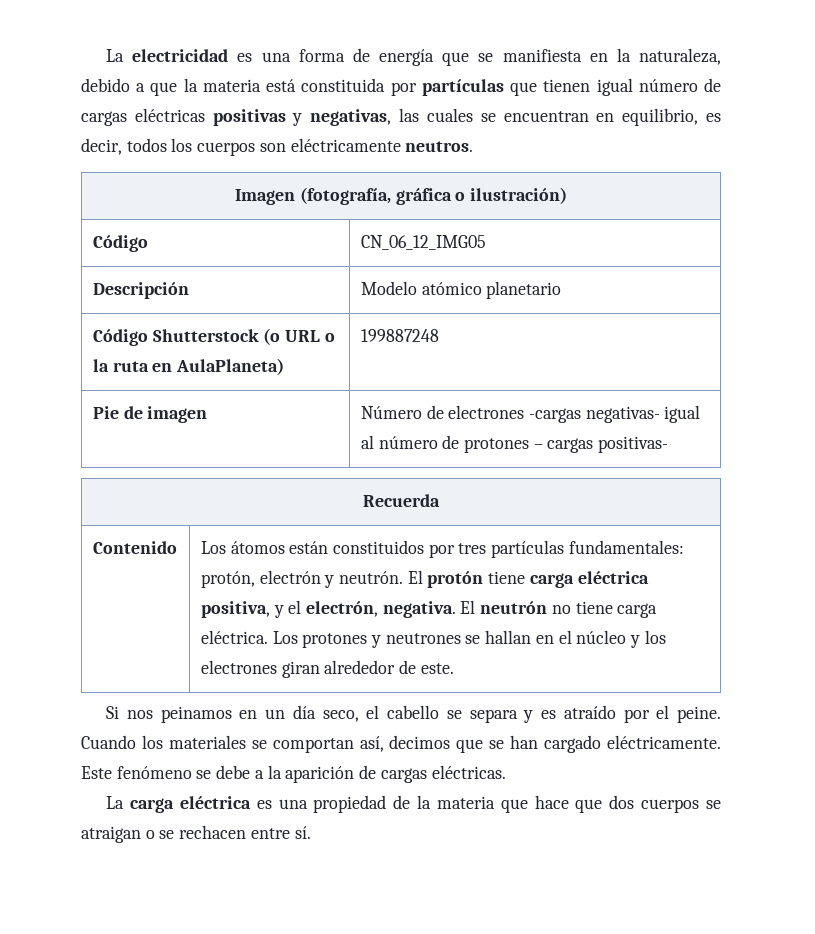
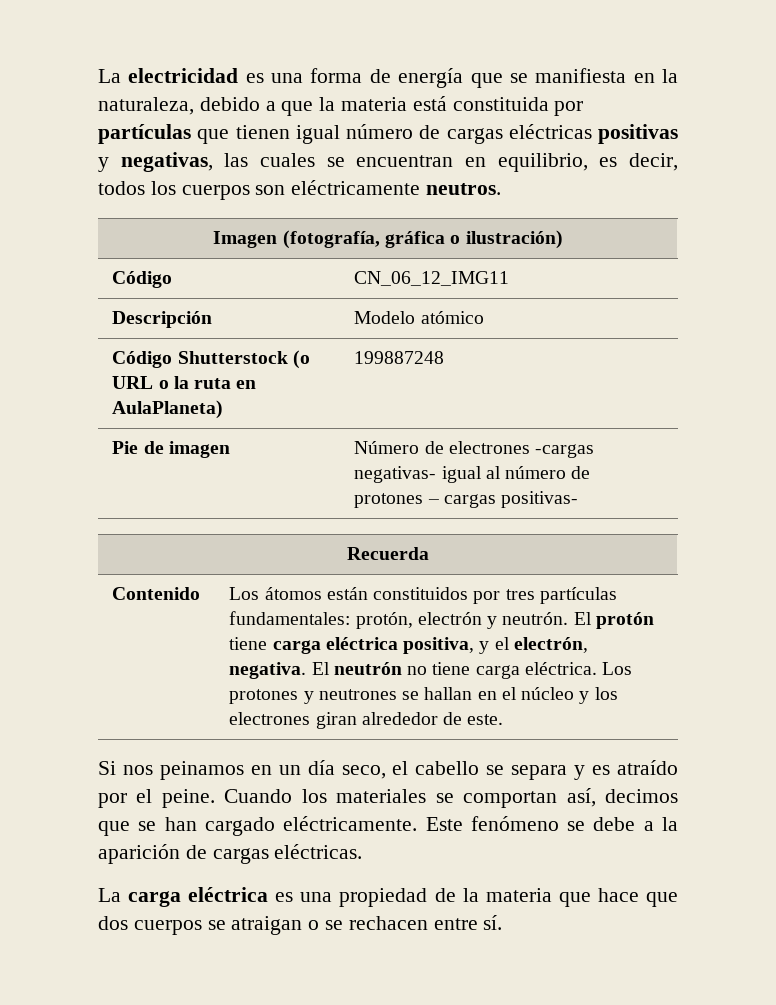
[360,235,486,250] CN_06_12_IMG05 -> [354,271,510,286] CN_06_12_IMG11
[486,281,562,299] planetario -> (484, 317) none

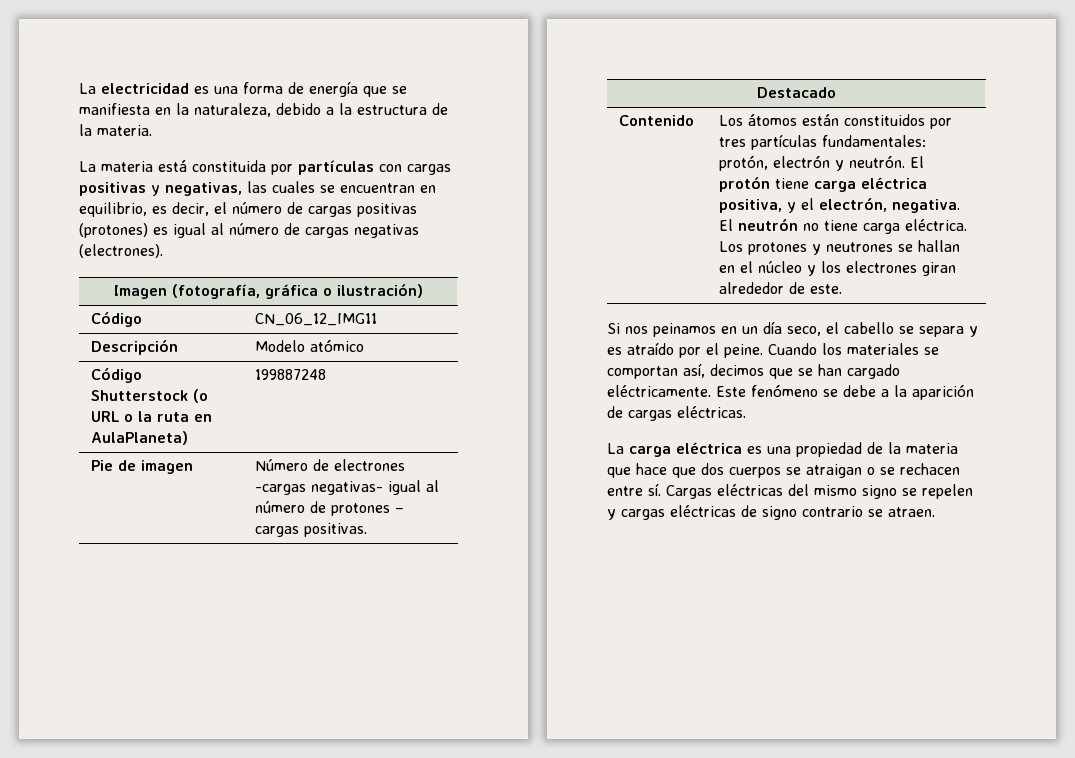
[281,97,336,116] que la -> [339,103,448,115] [79,124,152,136] [79,161,96,172] la estructura de la materia. // La
[197,124,592,144] que tienen igual número de cargas eléctricas -> [379,164,451,175] con cargas
[98,180,502,200] todos los cuerpos son eléctricamente neutros. -> [214,202,417,217] [79,223,419,238] [79,244,163,258] el número de cargas positivas (protones) es igual al número de cargas negativas (electrones).
[501,491,579,508] [347,547,429,560] positivas- // Recuerda -> [304,523,368,537] [757,87,836,98] positivas. // Destacado
(503, 922) none -> [666,484,973,499] [607,505,935,520] Cargas eléctricas del mismo signo se repelen y cargas eléctricas de signo contrario se atraen.

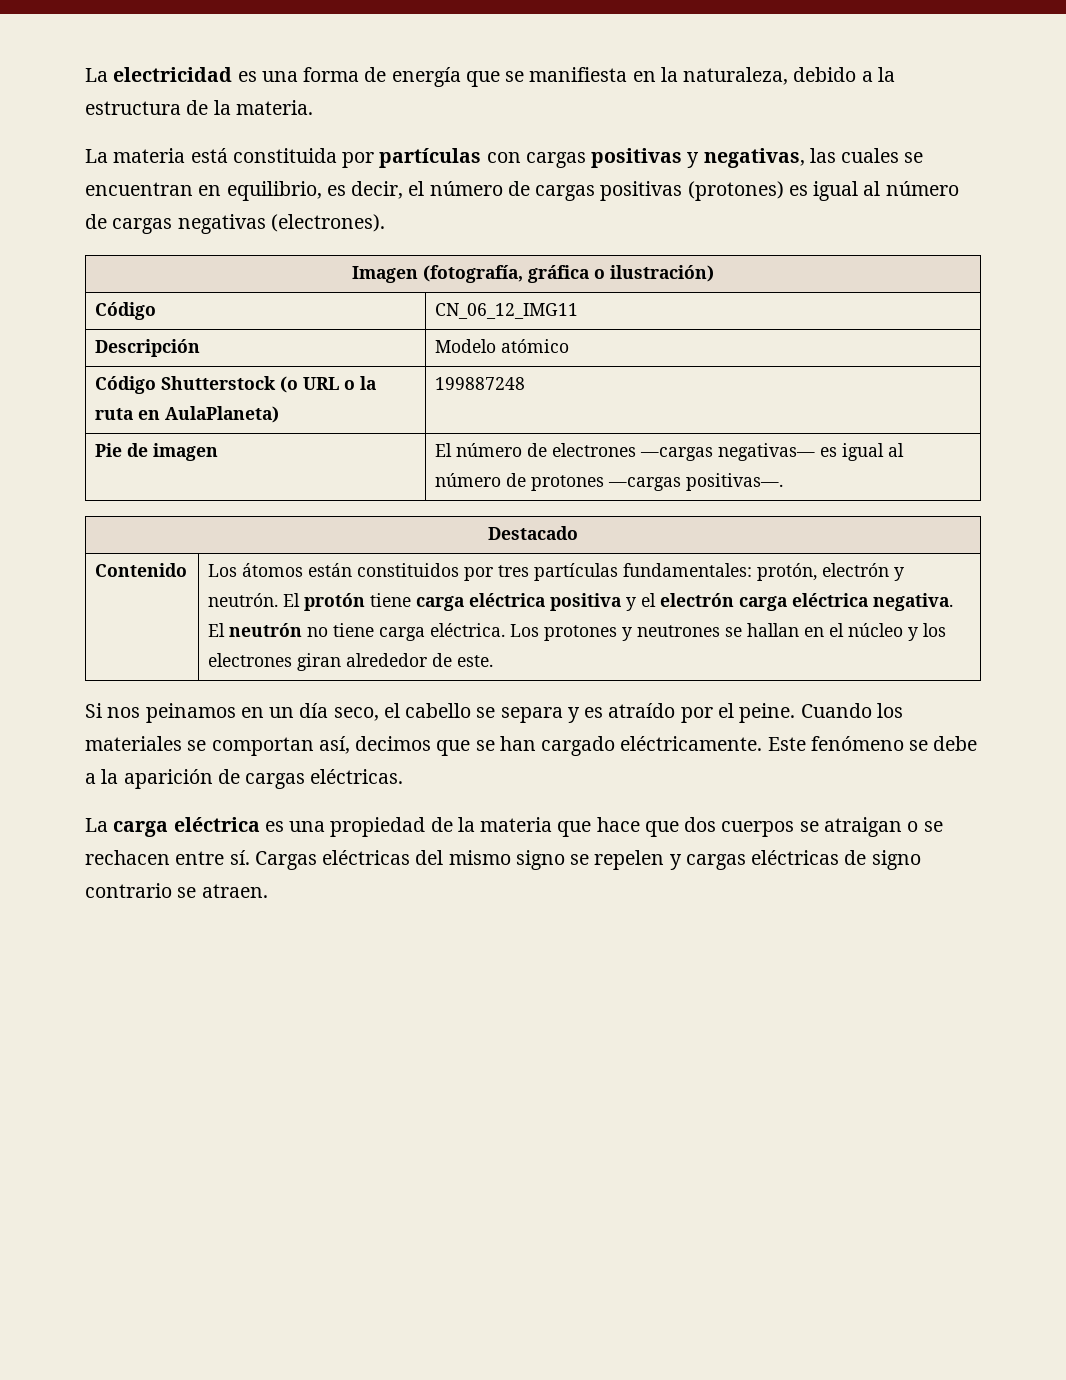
[255,459,406,471] [255,481,384,495] Número de electrones -cargas negativas- -> [435,443,838,461] El número de electrones —cargas negativas— es
[395,508,405,513] [255,523,368,537] – cargas positivas. -> [608,473,784,491] —cargas positivas—.
[719,199,783,213] positiva, -> [550,593,622,611] positiva
[819,198,888,212] electrón, -> [660,593,869,611] electrón carga eléctrica

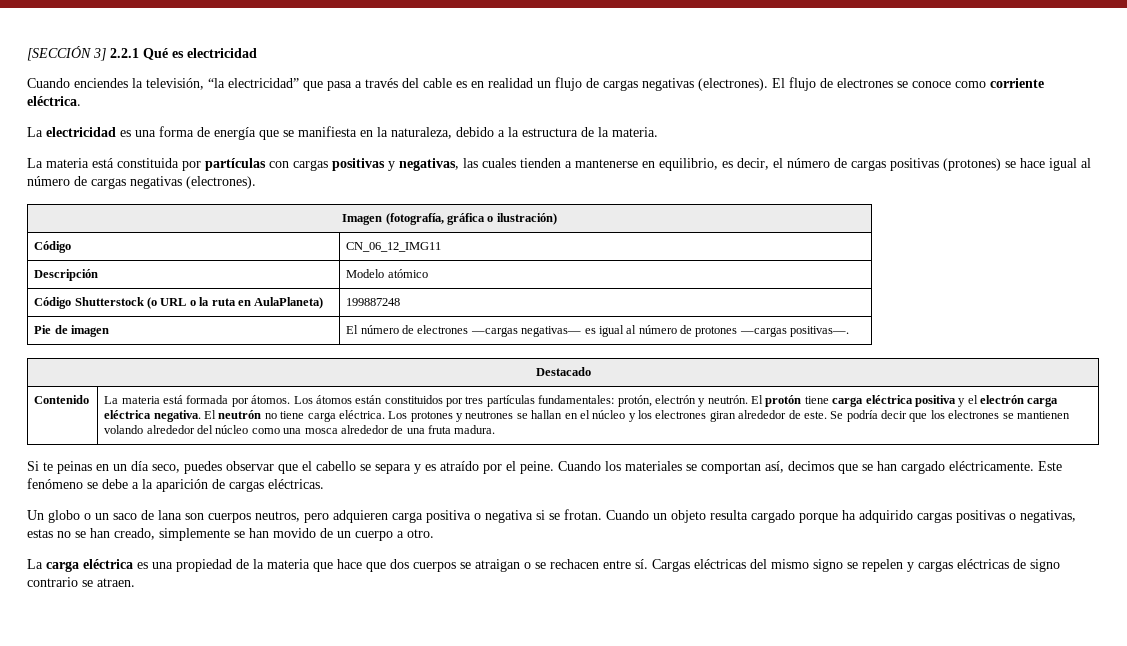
(85, 75) none -> [27,46,257,61] [27,77,1044,91] [27,96,81,106] [SECCIÓN 3] 2.2.1 Qué es electricidad // Cuando enciendes la televisión, “la electricidad” que pasa a través del cable es en realidad un flujo de cargas negativas (electrones). El flujo de electrones se conoce como corriente eléctrica. //
[904,152,924,163] [85,182,193,196] se encuentran -> [520,158,638,168] tienden a mantenerse
[788,185,808,196] es -> [1005,158,1045,168] se hace
(188, 570) none -> [104,395,291,407] La materia está formada por átomos.
(494, 661) none -> [830,410,1070,422] [104,425,496,434] Se podría decir que los electrones se mantienen volando alrededor del núcleo como una mosca alrededor de una fruta madura.
[107,703,236,723] nos peinamos -> [43,461,92,474] te peinas
(379, 714) none -> [184,461,298,474] puedes observar que
(404, 776) none -> [27,509,1076,523] [27,528,434,541] // Un globo o un saco de lana son cuerpos neutros, pero adquieren carga positiva o negativa si se frotan. Cuando un objeto resulta cargado porque ha adquirido cargas positivas o negativas, estas no se han creado, simplemente se han movido de un cuerpo a otro.

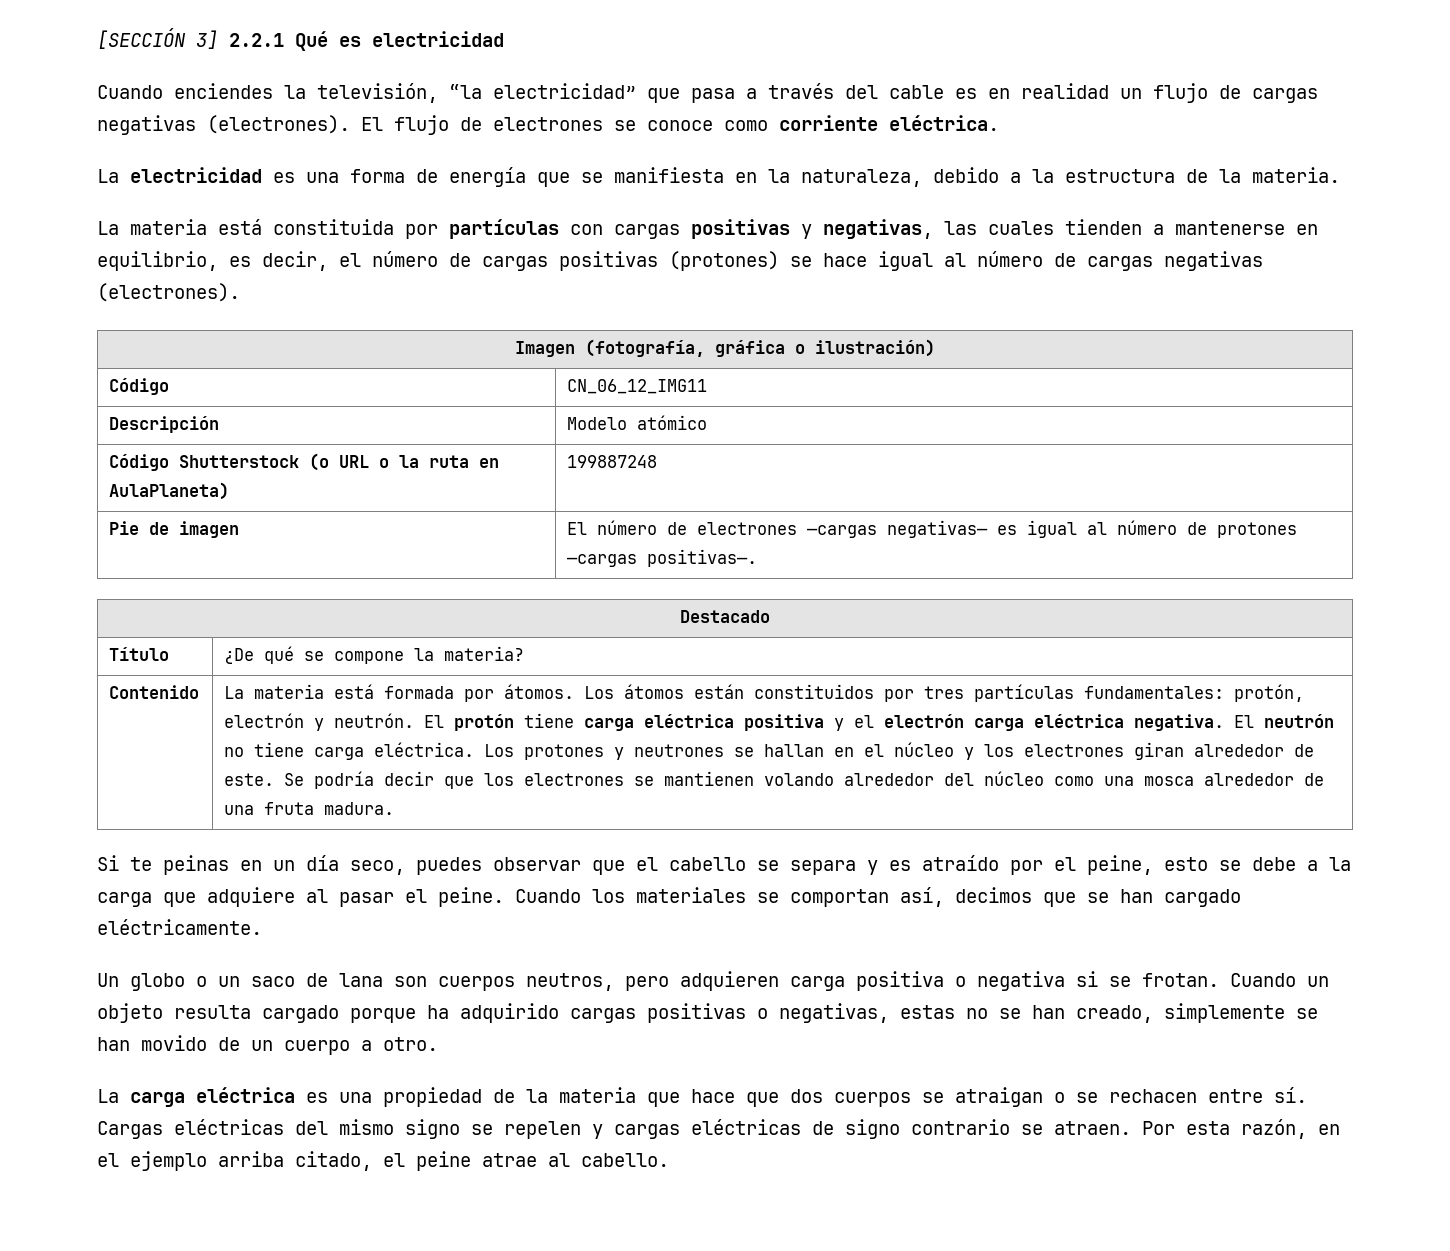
(591, 371) none -> [109,647,170,661] [224,646,525,664] // Título | ¿De qué se compone la materia?
(516, 466) none -> [1087,855,1351,875] [97,887,427,907] peine, esto se debe a la carga que adquiere al pasar el
[1038,461,1062,471] [27,478,324,492] Este fenómeno se debe a la aparición de cargas eléctricas. -> (262, 927) none
(135, 582) none -> [1142,1119,1340,1139] [97,1151,669,1171] Por esta razón, en el ejemplo arriba citado, el peine atrae al cabello.

